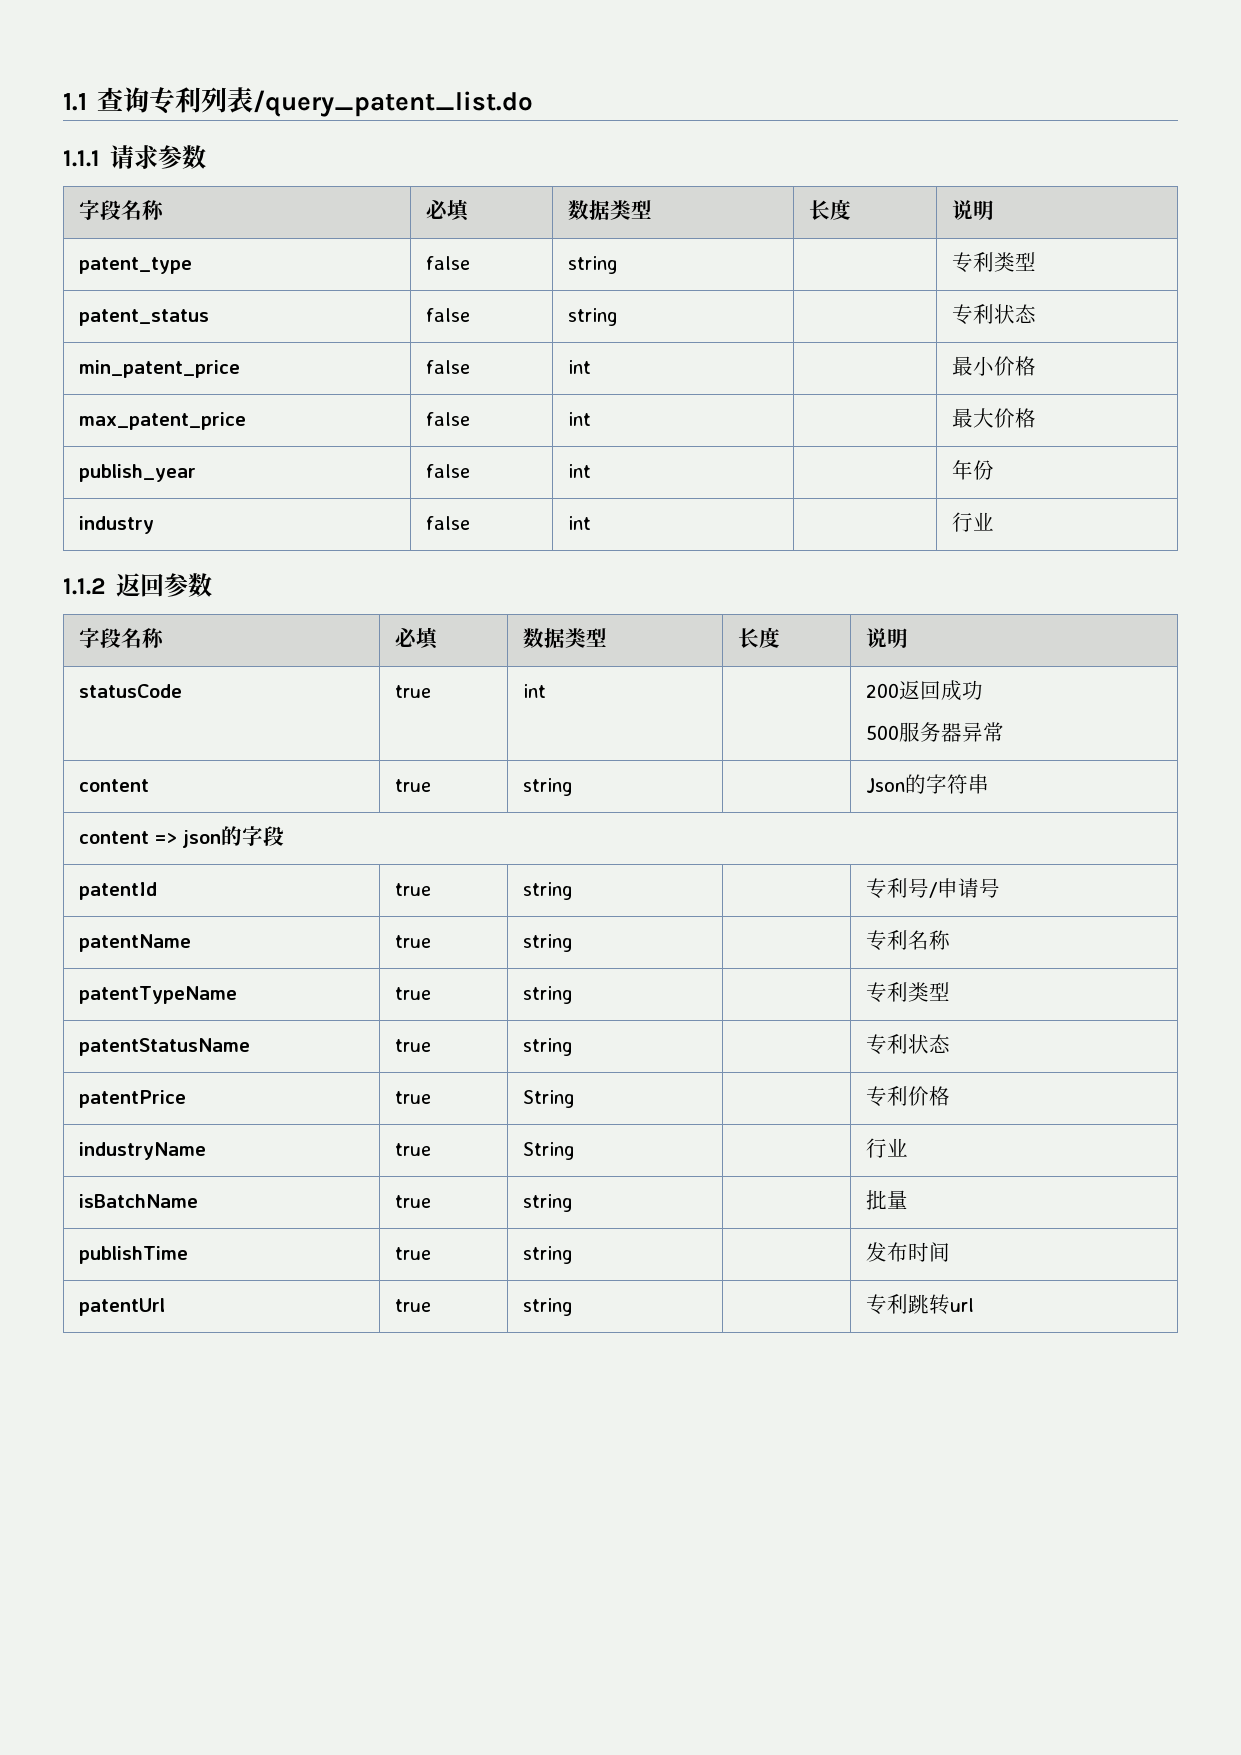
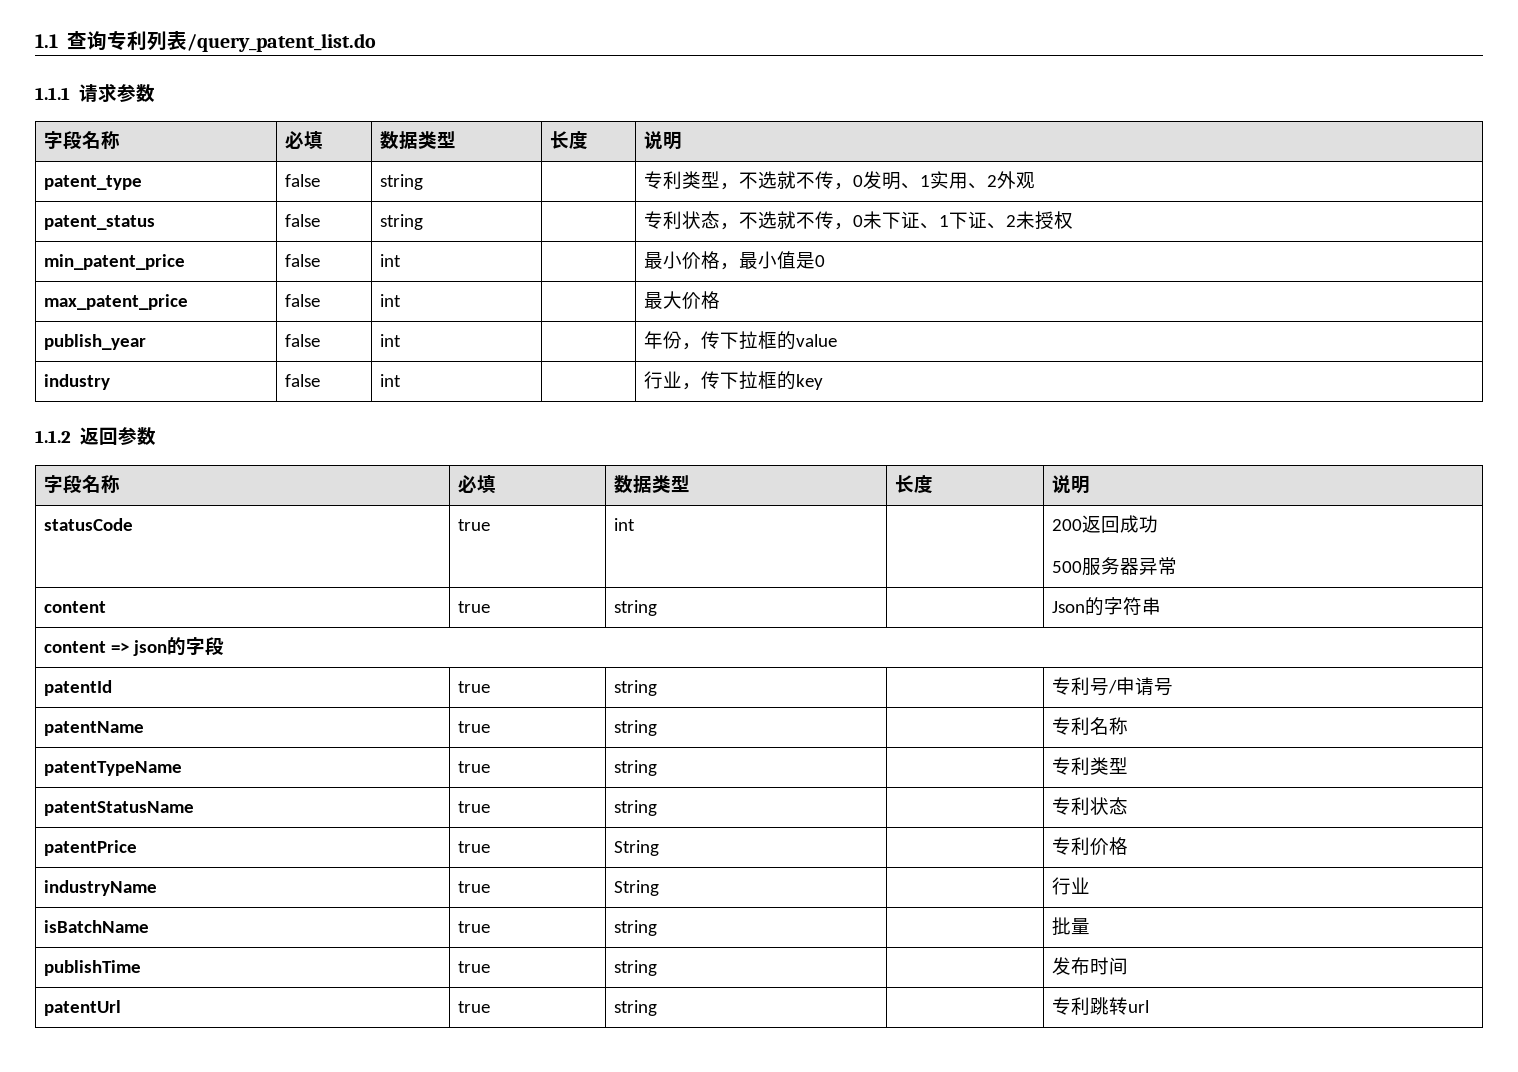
(1037, 261) none -> [720,171,1036,190] ，不选就不传，0发明、1实用、2外观
(1037, 313) none -> [720,211,1074,230] ，不选就不传，0未下证、1下证、2未授权
(1037, 366) none -> [720,251,826,270] ，最小值是0
(995, 470) none -> [682,331,838,350] ，传下拉框的value
(995, 521) none -> [682,371,824,390] ，传下拉框的key

